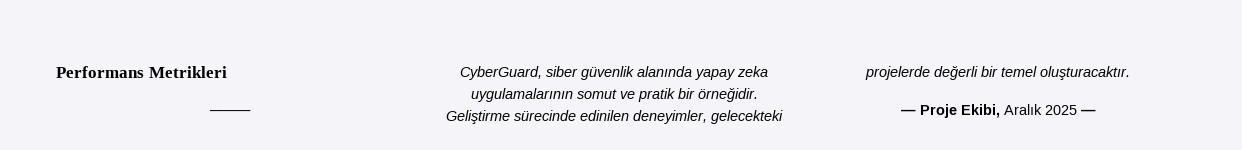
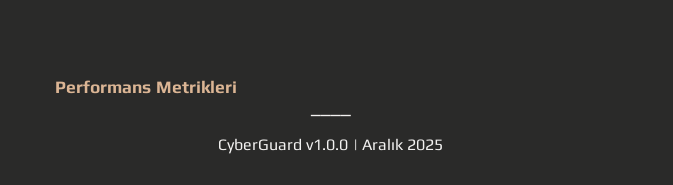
[460,66,768,80] [470,87,758,102] [446,110,783,124] [865,65,1130,80] [900,104,1000,118] CyberGuard, siber güvenlik alanında yapay zeka uygulamalarının somut ve pratik bir örneğidir. Geliştirme sürecinde edinilen deneyimler, gelecekteki projelerde değerli bir temel oluşturacaktır. // — Proje Ekibi, -> [217,138,358,154] CyberGuard v1.0.0 |
[1080,109,1096,115] — -> (444, 145) none

